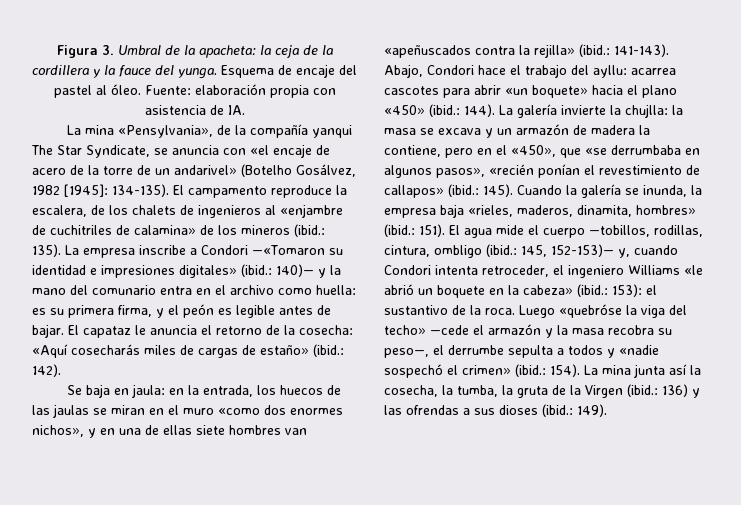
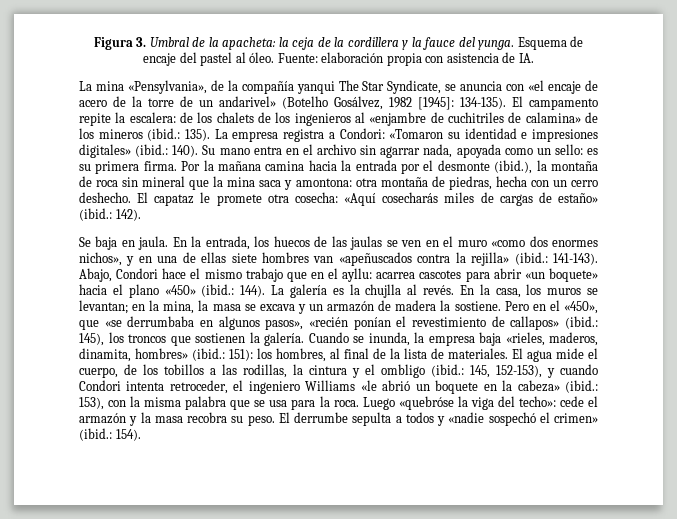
[271,185,347,198] [32,205,87,217] reproduce la escalera, -> [79,112,176,126] repite la escalera:
(194, 210) none -> [275,112,291,123] los
[139,245,325,255] inscribe a Condori —«Tomaron -> [283,128,444,142] registra a Condori: «Tomaron
[276,264,341,278] [32,285,356,295] [32,304,331,318] [32,324,295,338] 140)— y la mano del comunario entra en el archivo como huella: es su primera firma, y el peón es legible antes de bajar. El capataz le anuncia el retorno de la -> [172,144,598,158] [79,160,598,174] [79,176,598,190] [79,192,289,206] 140). Su mano entra en el archivo sin agarrar nada, apoyada como un sello: es su primera firma. Por la mañana camina hacia la entrada por el desmonte (ibid.), la montaña de roca sin mineral que la mina saca y amontona: otra montaña de piedras, hecha con un cerro deshecho. El capataz le promete otra
[132,384,185,398] jaula: en -> [138,236,187,250] jaula. En
[111,405,145,415] miran -> [401,240,422,247] ven
[525,64,589,78] trabajo del -> [204,268,339,282] mismo trabajo que en el
[561,104,668,118] invierte la chujlla: -> [332,284,598,298] [79,300,195,314] es la chujlla al revés. En la casa, los muros se levantan; en la mina,
[384,145,473,158] contiene, pero -> [454,301,529,311] sostiene. Pero
[483,184,621,198] 145). Cuando la galería -> [79,332,349,346] 145), los troncos que sostienen la galería. Cuando
[419,224,703,238] [384,245,430,257] 151). El agua mide el cuerpo —tobillos, rodillas, cintura, -> [229,348,598,362] [79,364,375,378] 151): los hombres, al final de la lista de materiales. El agua mide el cuerpo, de los tobillos a las rodillas, la cintura y el
[551,244,630,258] 152-153)— y, -> [496,365,555,378] 152-153), y
[612,284,657,297] [384,305,466,315] 153): el sustantivo de -> [79,396,316,410] 153), con la misma palabra que se usa para
[384,325,469,335] techo» —cede -> [518,396,584,407] techo»: cede
[384,345,444,358] peso—, el -> [247,412,290,426] peso. El
[584,364,701,378] [384,384,700,398] [384,404,607,417] La mina junta así la cosecha, la tumba, la gruta de la Virgen (ibid.: 136) y las ofrendas a sus dioses (ibid.: 149). -> (141, 435) none

